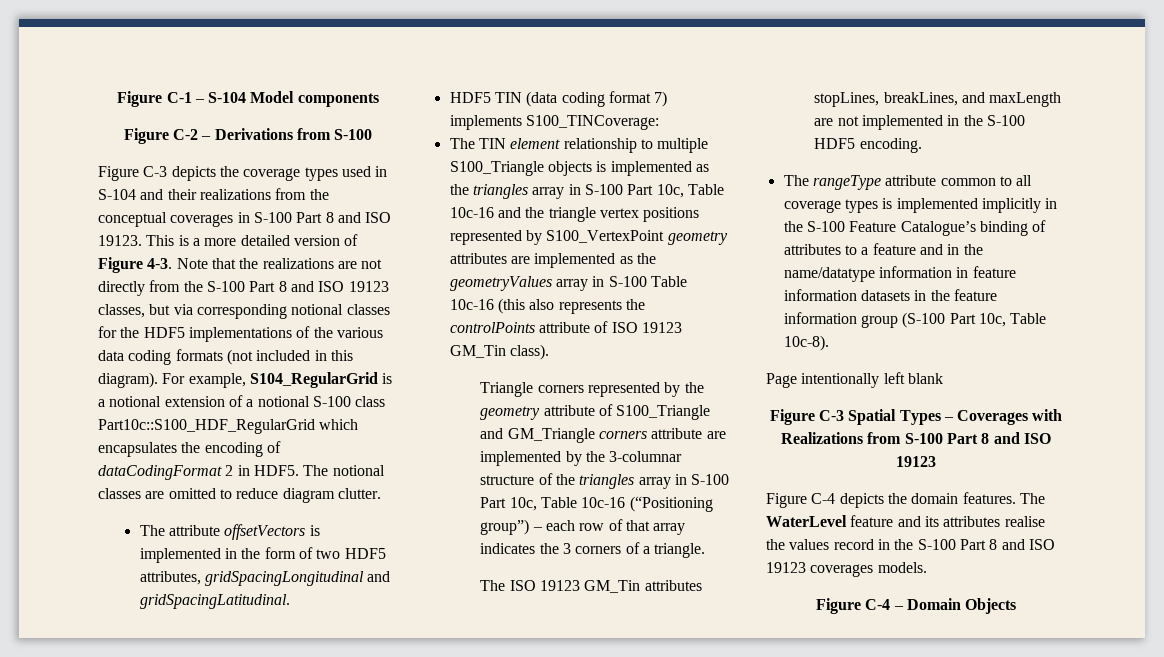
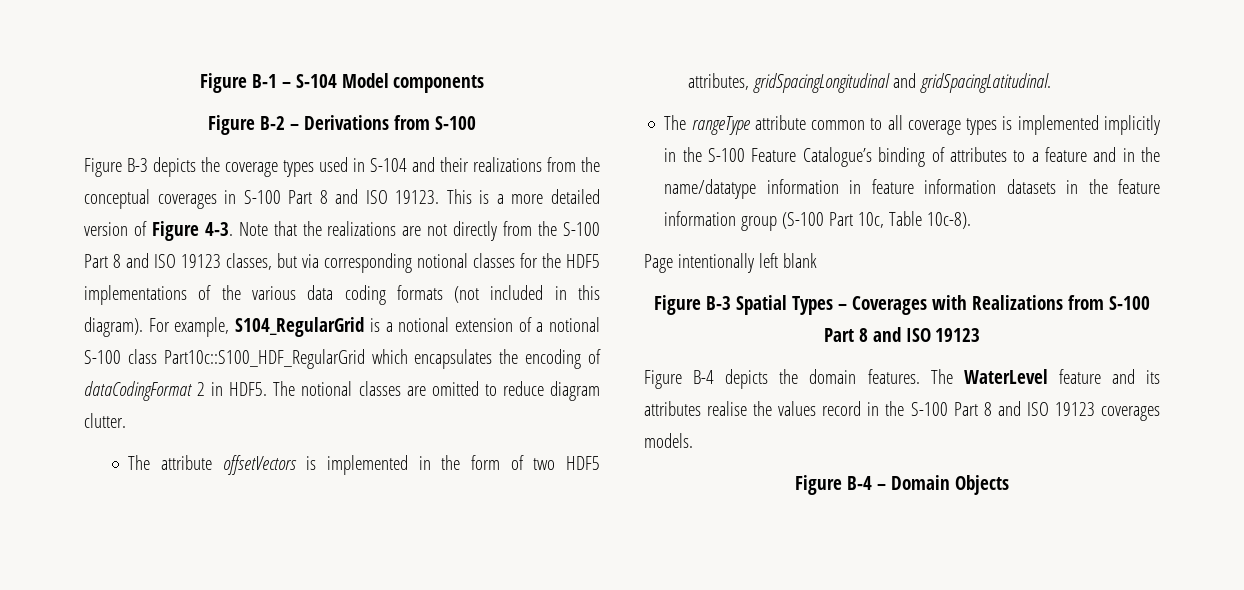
[117,91,192,107] Figure C-1 -> [199,73,277,93] Figure B-1
[173,129,199,140] C-2 -> [260,116,286,130] B-2
[143,166,168,177] C-3 -> [127,158,148,172] B-3
[449,91,668,107] [449,115,659,130] [449,138,709,153] [449,161,709,176] [449,184,724,199] [449,207,700,222] [449,230,728,245] [449,253,656,268] [449,276,687,291] [449,298,645,314] [449,321,682,333] [449,344,549,360] [480,382,704,397] [480,404,711,420] [480,428,726,443] [480,451,683,466] [480,473,730,489] [480,496,713,512] [480,519,686,535] [480,542,706,558] [480,580,702,593] [814,92,1062,107] [814,115,1026,130] [814,138,922,153] // HDF5 TIN (data coding format 7) implements S100_TINCoverage: // The TIN element relationship to multiple S100_Triangle objects is implemented as the triangles array in S-100 Part 10c, Table 10c-16 and the triangle vertex positions represented by S100_VertexPoint geometry attributes are implemented as the geometryValues array in S-100 Table 10c-16 (this also represents the controlPoints attribute of ISO 19123 GM_Tin class). // Triangle corners represented by the geometry attribute of S100_Triangle and GM_Triangle corners attribute are implemented by the 3-columnar structure of the triangles array in S-100 Part 10c, Table 10c-16 (“Positioning group”) – each row of that array indicates the 3 corners of a triangle. // The ISO 19123 GM_Tin attributes stopLines, breakLines, and maxLength are not implemented in the S-100 HDF5 encoding. -> (1052, 83) none
[818,410,844,421] C-3 -> [706,296,732,310] B-3
[811,493,836,504] C-4 -> [693,370,715,384] B-4
[865,599,891,610] C-4 -> [847,476,873,490] B-4

